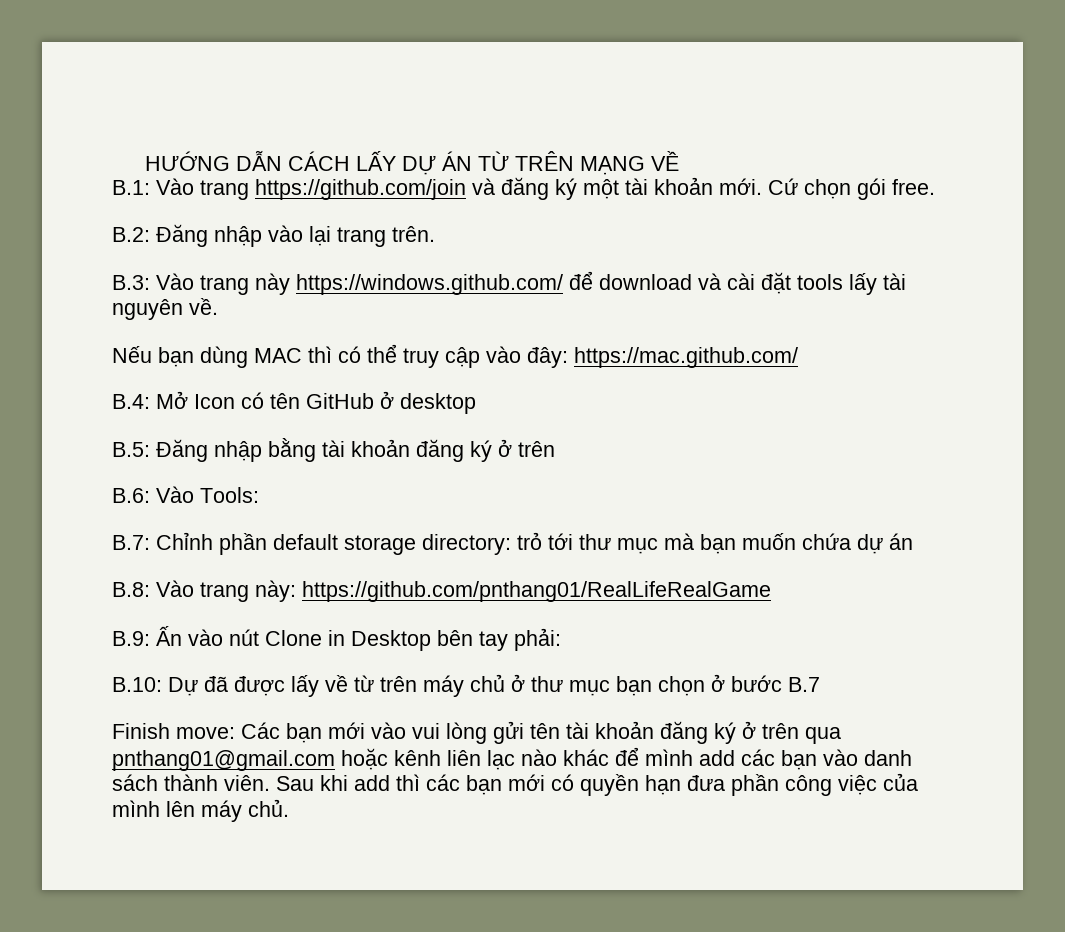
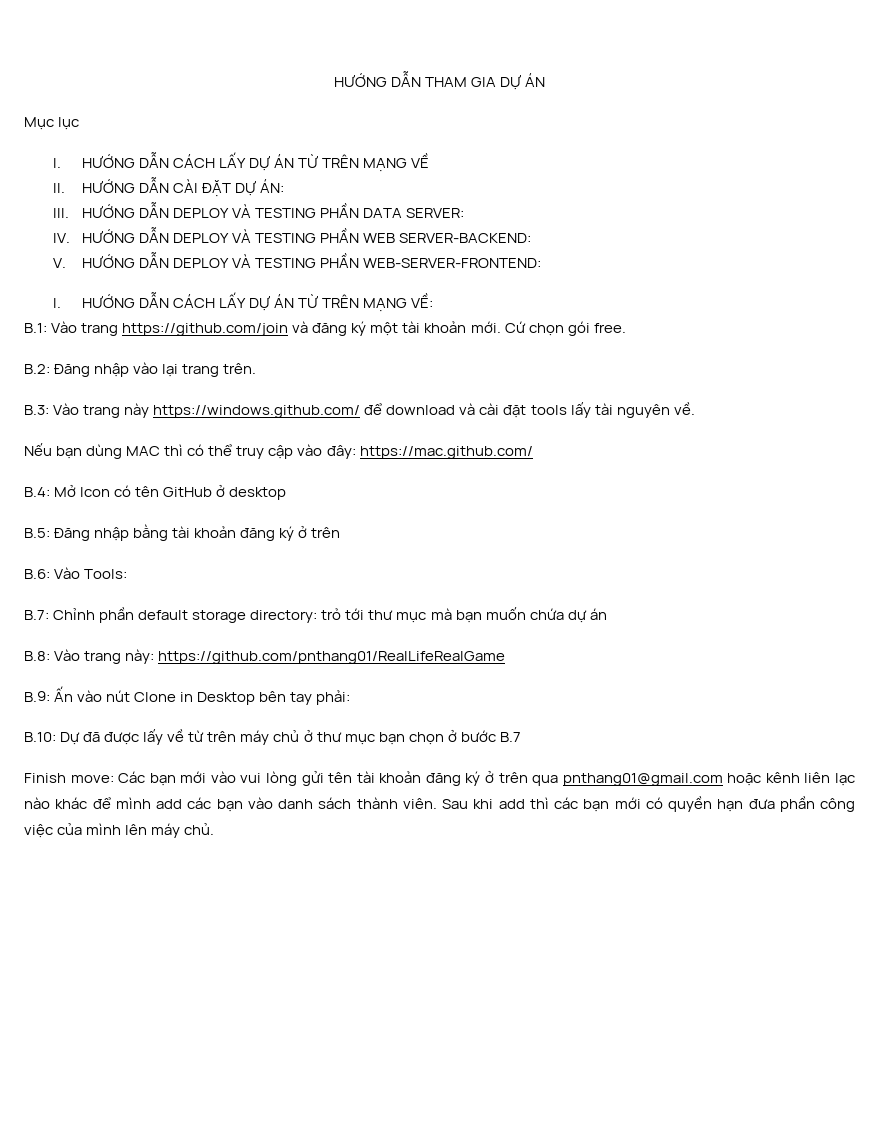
[145,150,283,171] HƯỚNG DẪN -> [333,71,546,90] [24,117,80,130] [52,152,170,168] HƯỚNG DẪN THAM GIA DỰ ÁN // Mục lục // I. HƯỚNG DẪN
(680, 161) none -> [52,177,285,197] [52,202,465,218] [52,227,532,243] [52,252,542,268] [52,292,434,312] // II. HƯỚNG DẪN CÀI ĐẶT DỰ ÁN: // III. HƯỚNG DẪN DEPLOY VÀ TESTING PHẦN DATA SERVER: // IV. HƯỚNG DẪN DEPLOY VÀ TESTING PHẦN WEB SERVER-BACKEND: // V. HƯỚNG DẪN DEPLOY VÀ TESTING PHẦN WEB-SERVER-FRONTEND: // I. HƯỚNG DẪN CÁCH LẤY DỰ ÁN TỪ TRÊN MẠNG VỀ:

